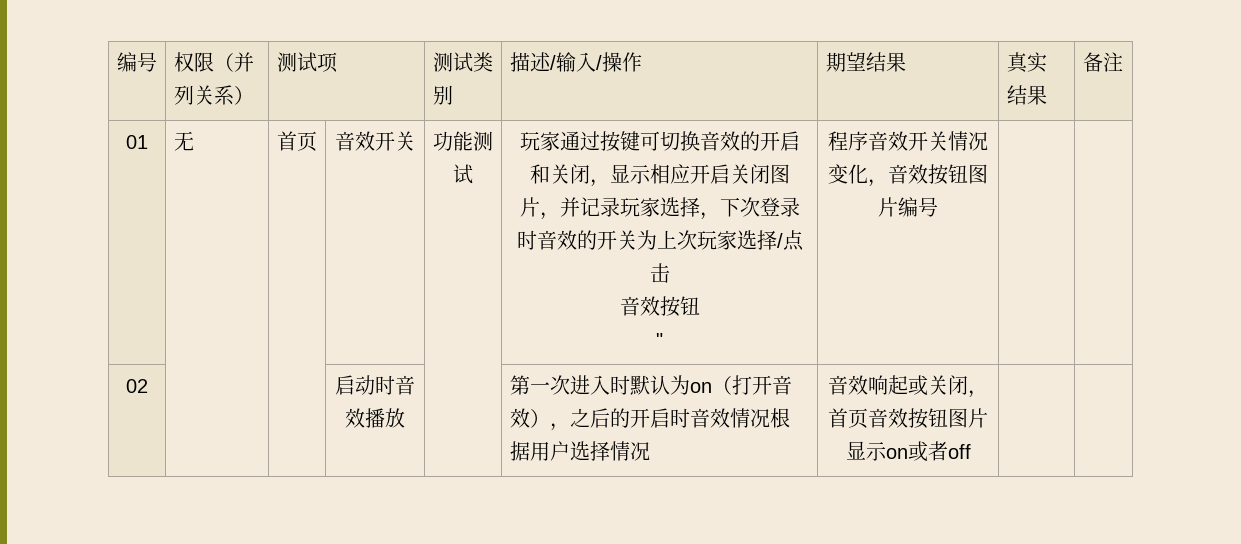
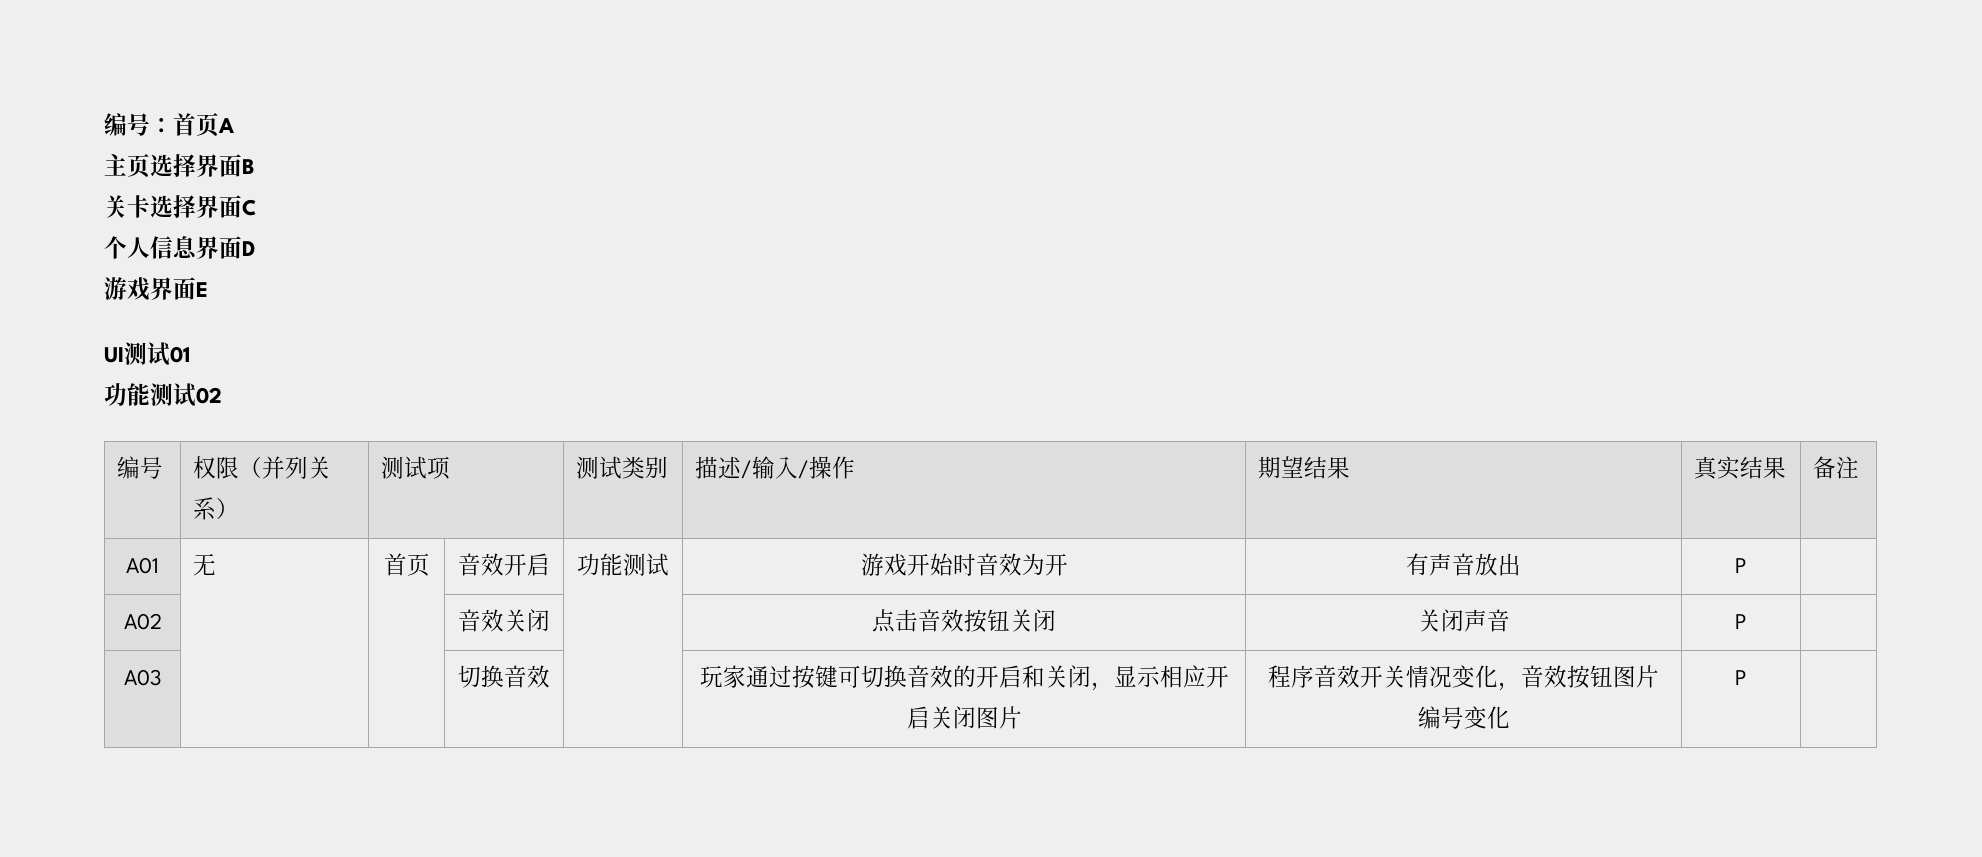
[116,52,157,72] 编号 -> [104,113,234,137] [104,154,255,178] [104,195,256,218] [104,236,255,259] [104,277,208,301] [104,342,190,366] [104,383,222,407] [117,456,164,479] 编号：首页A // 主页选择界面B // 关卡选择界面C // 个人信息界面D // 游戏界面E // UI测试01 // 功能测试02 // 编号
[126,135,148,149] 01 -> [126,557,159,574] A01
[394,131,415,151] [433,131,493,151] [453,164,473,184] 关 | 功能测试 -> [527,553,550,576] [577,553,669,576] [860,553,1068,576] [1406,553,1521,576] [1735,558,1747,573] [123,613,162,630] [458,609,550,632] [872,609,1056,633] [1417,609,1510,632] [1735,614,1747,629] [123,669,162,686] [458,665,550,688] 启 | 功能测试 | 游戏开始时音效为开 | 有声音放出 | P | // A02 | | | 音效关闭 | | 点击音效按钮关闭 | 关闭声音 | P | // A03 | | | 切换音效 |
[539,197,800,220] [516,230,804,251] [649,263,670,283] [619,296,700,317] [656,333,663,347] ，并记录玩家选择，下次登录时音效的开关为上次玩家选择/点击 // 音效按钮 // " -> (1022, 717) none
[126,379,148,393] [335,375,415,395] [345,408,405,428] [509,375,792,395] [509,408,790,431] [509,441,650,461] [828,375,988,398] [828,408,988,429] [845,441,971,462] | | // 02 | | | 启动时音效播放 | | 第一次进入时默认为on（打开音效），之后的开启时音效情况根据用户选择情况 | 音效响起或关闭，首页音效按钮图片显示on或者off | -> [1463,706,1510,729] [1735,670,1747,685] 变化 | P

